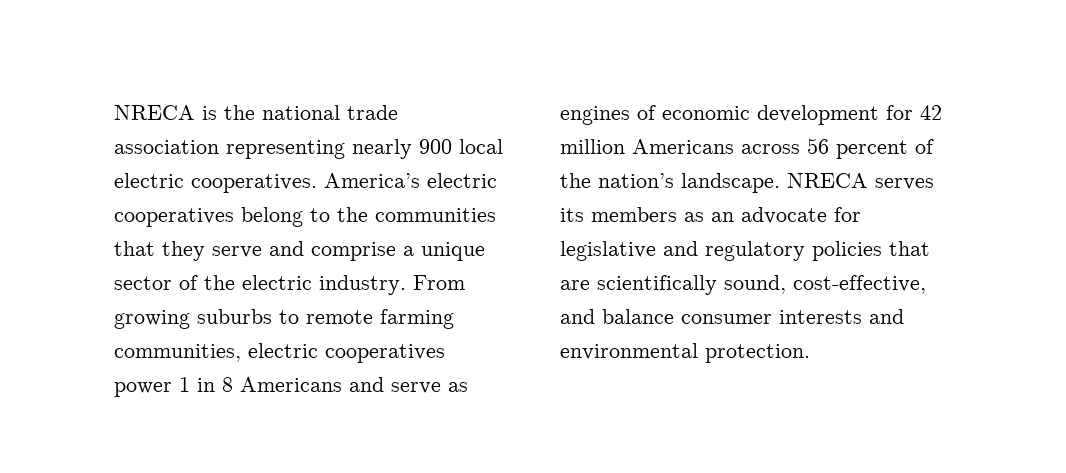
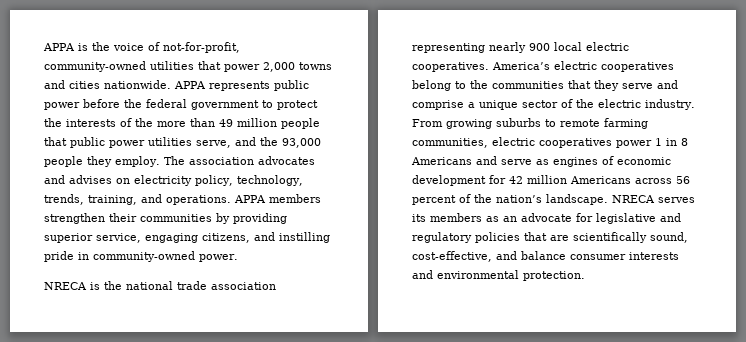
(114, 112) none -> [43,42,240,53] [44,61,332,72] [44,80,309,91] [44,99,318,110] [44,118,320,129] [44,137,321,148] [44,156,315,167] [44,175,303,186] [44,194,321,205] [44,213,287,224] [44,232,330,243] [44,251,238,262] APPA is the voice of not-for-profit, community-owned utilities that power 2,000 towns and cities nationwide. APPA represents public power before the federal government to protect the interests of the more than 49 million people that public power utilities serve, and the 93,000 people they employ. The association advocates and advises on electricity policy, technology, trends, training, and operations. APPA members strengthen their communities by providing superior service, engaging citizens, and instilling pride in community-owned power. //

